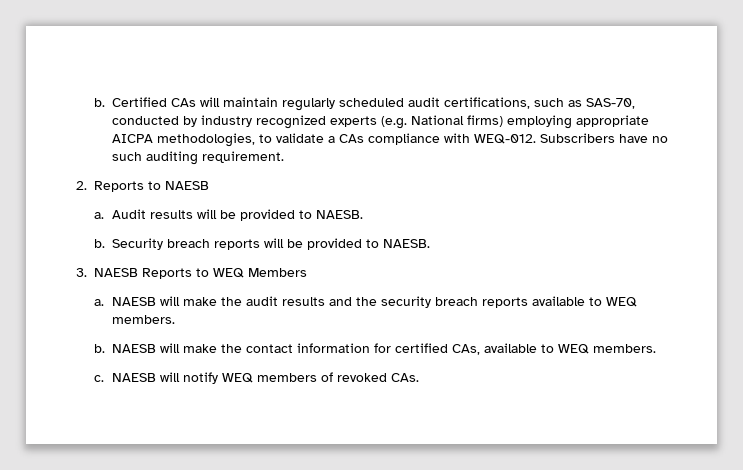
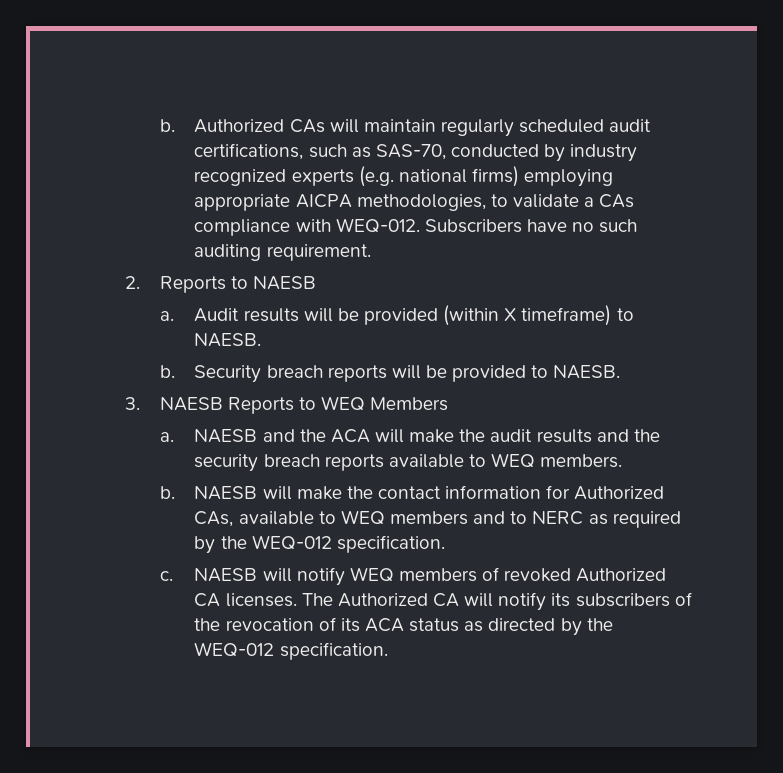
[93,97,167,107] b. Certified -> [159,119,285,133] b. Authorized
[410,115,464,125] National -> [398,169,467,183] national
(295, 215) none -> [443,305,612,326] (within X timeframe)
(156, 301) none -> [262,429,370,443] and the ACA
[394,343,448,353] certified -> [574,486,665,500] Authorized
[592,344,656,353] members. -> [390,511,681,528] [194,535,445,554] members and to NERC as required by the WEQ-012 specification.
[390,373,419,382] CAs. -> [576,568,667,582] [194,592,692,611] [194,617,613,636] [194,642,388,660] Authorized CA licenses. The Authorized CA will notify its subscribers of the revocation of its ACA status as directed by the WEQ-012 specification.

